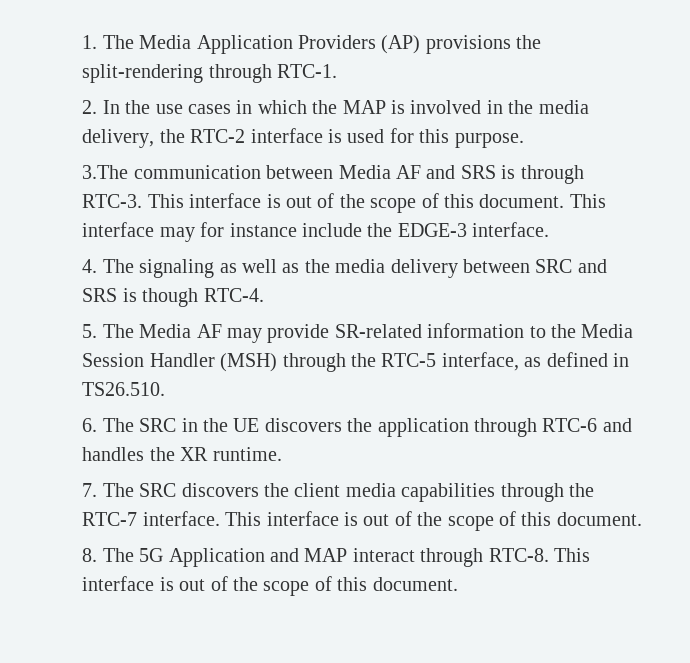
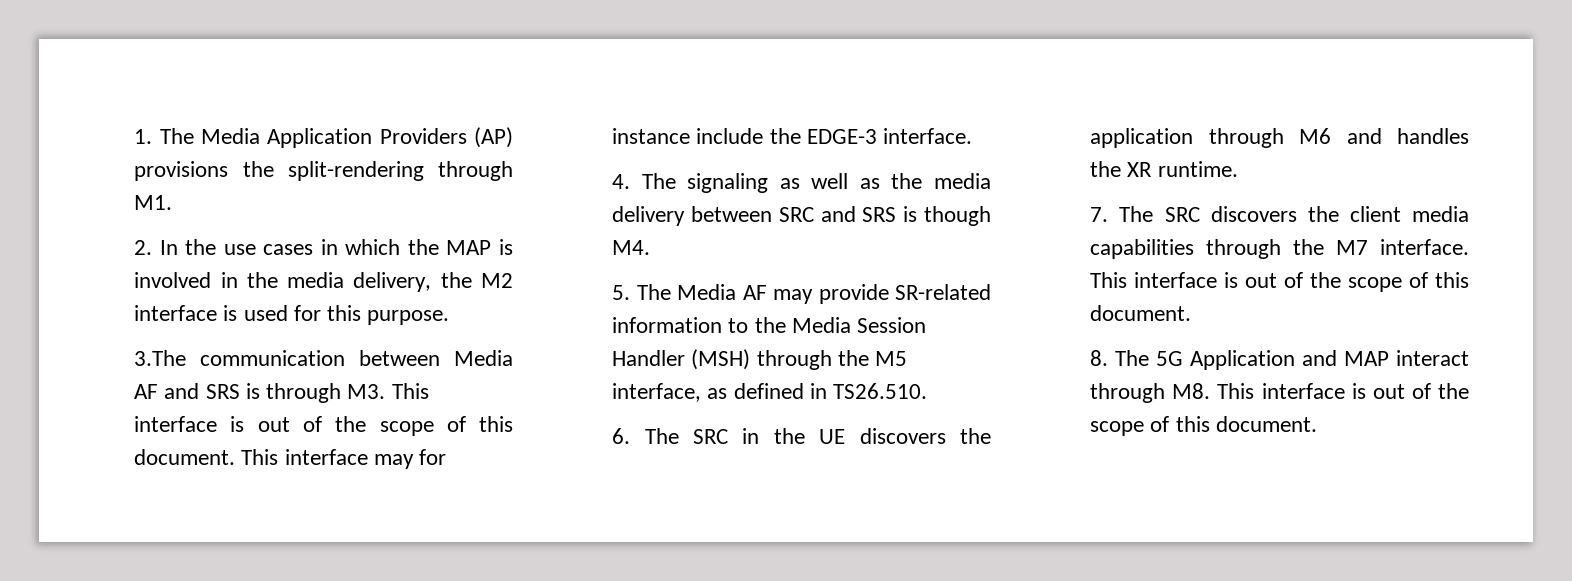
[277,64,338,78] RTC-1. -> [134,195,173,210] M1.
[190,129,246,143] RTC-2 -> [481,273,513,288] M2
[82,194,143,208] RTC-3. -> [347,384,386,399] M3.
[203,288,264,302] RTC-4. -> [612,240,651,255] M4.
[381,353,437,367] RTC-5 -> [875,351,908,366] M5
[542,418,598,432] RTC-6 -> [1299,128,1332,144] M6
[82,512,138,526] RTC-7 -> [1336,240,1369,255] M7
[488,548,549,562] RTC-8. -> [1172,383,1211,399] M8.

